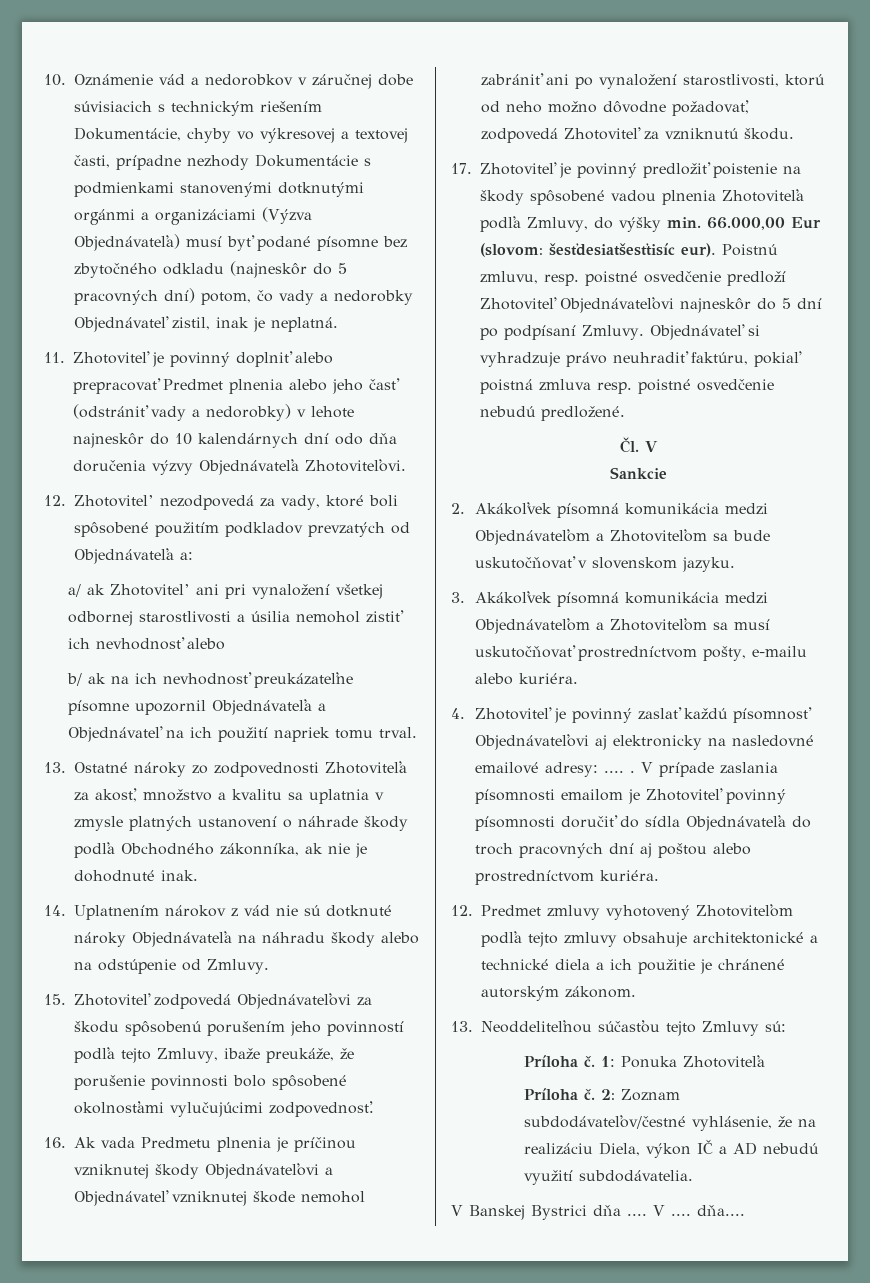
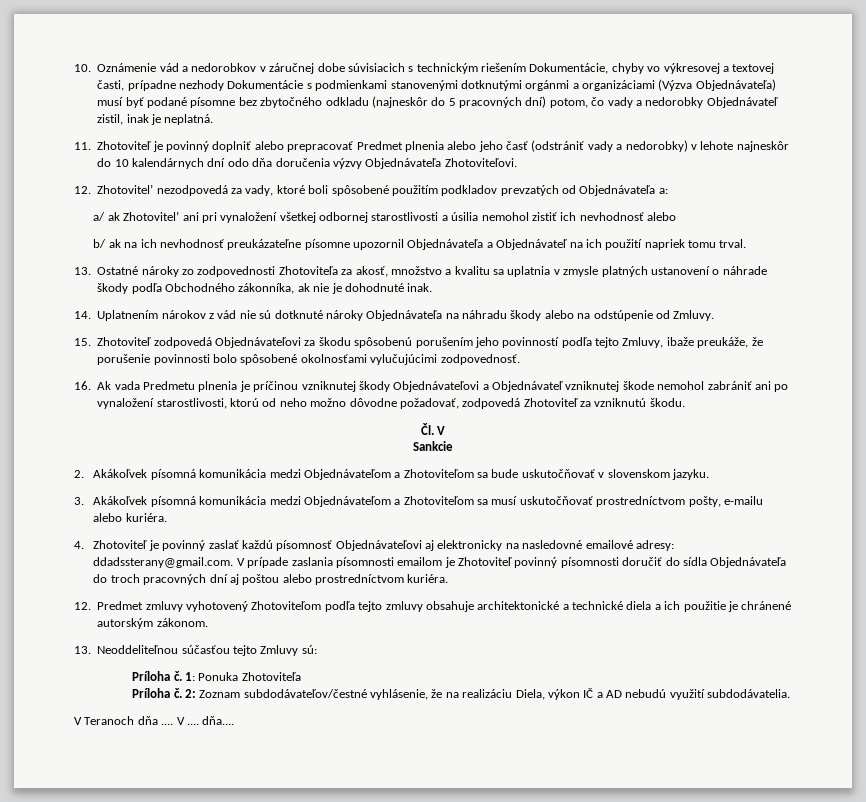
[451,162,801,178] [480,189,804,205] [480,216,821,232] [480,243,778,257] [480,271,786,286] [480,297,822,313] [480,324,760,340] [480,351,802,367] [480,379,774,394] [480,406,625,421] // 17. Zhotoviteľ je povinný predložiť poistenie na škody spôsobené vadou plnenia Zhotoviteľa podľa Zmluvy, do výšky min. 66.000,00 Eur (slovom: šesťdesiatšesťtisíc eur). Poistnú zmluvu, resp. poistné osvedčenie predloží Zhotoviteľ Objednávateľovi najneskôr do 5 dní po podpísaní Zmluvy. Objednávateľ si vyhradzuje právo neuhradiť faktúru, pokiaľ poistná zmluva resp. poistné osvedčenie nebudú predložené. -> (685, 402) none
[604,770,636,773] .... . -> [93,557,234,568] ddadssterany@gmail.com.
[469,1205,587,1220] Banskej Bystrici -> [84,716,135,725] Teranoch

